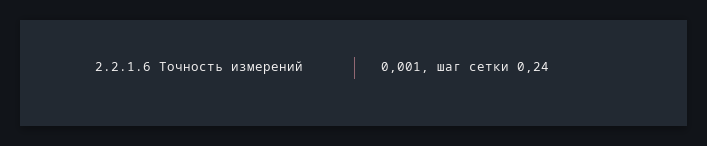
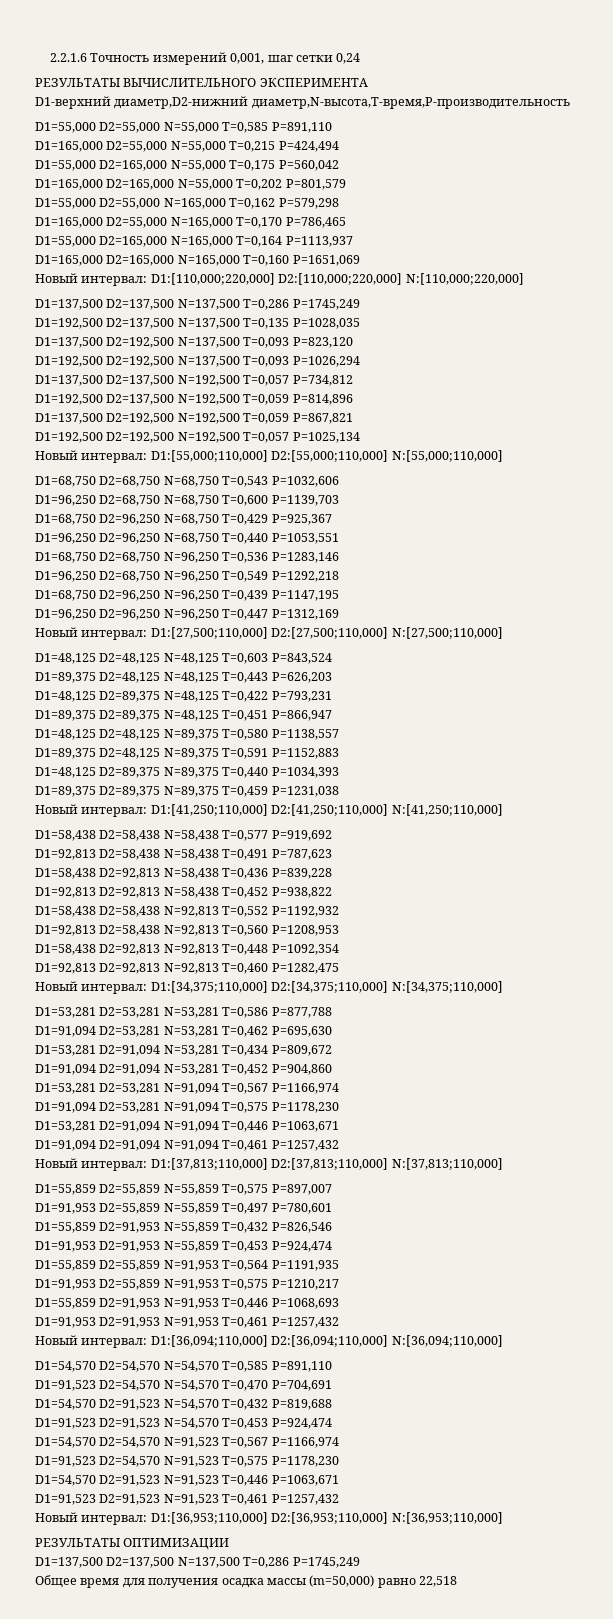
(549, 67) none -> [35,78,368,87] [35,96,570,109] [35,122,332,133] [35,141,339,152] [35,160,339,171] [35,179,346,190] [35,198,339,209] [35,217,346,228] [35,236,353,247] [35,255,360,266] [35,273,524,286] [35,299,360,310] [35,318,360,329] [35,337,353,348] [35,356,360,367] [35,375,353,386] [35,394,353,405] [35,413,353,424] [35,432,360,443] [35,450,503,463] [35,476,339,487] [35,495,339,506] [35,514,332,525] [35,533,339,544] [35,552,339,563] [35,571,339,582] [35,590,339,601] [35,609,339,620] [35,627,503,640] [35,653,332,664] [35,672,332,683] [35,691,332,702] [35,710,332,721] [35,729,339,740] [35,748,339,759] [35,767,339,778] [35,786,339,797] [35,804,503,817] [35,830,332,841] [35,849,332,860] [35,868,332,879] [35,887,332,898] [35,906,339,917] [35,925,339,936] [35,944,339,955] [35,963,339,974] [35,981,503,994] [35,1007,332,1018] [35,1026,332,1037] [35,1045,332,1056] [35,1064,332,1075] [35,1083,339,1094] [35,1102,339,1113] [35,1121,339,1132] [35,1140,339,1151] [35,1158,503,1171] [35,1184,332,1195] [35,1203,332,1214] [35,1222,332,1233] [35,1241,332,1252] [35,1260,339,1271] [35,1279,339,1290] [35,1298,339,1309] [35,1317,339,1328] [35,1335,503,1348] [35,1361,332,1372] [35,1380,332,1391] [35,1399,332,1410] [35,1418,332,1429] [35,1437,339,1448] [35,1456,339,1467] [35,1475,339,1486] [35,1494,339,1505] [35,1512,503,1525] [35,1538,230,1550] [35,1557,360,1568] [35,1575,457,1588] // РЕЗУЛЬТАТЫ ВЫЧИСЛИТЕЛЬНОГО ЭКСПЕРИМЕНТА // D1-верхний диаметр,D2-нижний диаметр,N-высота,T-время,P-производительность // D1=55,000 D2=55,000 N=55,000 T=0,585 P=891,110 // D1=165,000 D2=55,000 N=55,000 T=0,215 P=424,494 // D1=55,000 D2=165,000 N=55,000 T=0,175 P=560,042 // D1=165,000 D2=165,000 N=55,000 T=0,202 P=801,579 // D1=55,000 D2=55,000 N=165,000 T=0,162 P=579,298 // D1=165,000 D2=55,000 N=165,000 T=0,170 P=786,465 // D1=55,000 D2=165,000 N=165,000 T=0,164 P=1113,937 // D1=165,000 D2=165,000 N=165,000 T=0,160 P=1651,069 // Новый интервал: D1:[110,000;220,000] D2:[110,000;220,000] N:[110,000;220,000] // D1=137,500 D2=137,500 N=137,500 T=0,286 P=1745,249 // D1=192,500 D2=137,500 N=137,500 T=0,135 P=1028,035 // D1=137,500 D2=192,500 N=137,500 T=0,093 P=823,120 // D1=192,500 D2=192,500 N=137,500 T=0,093 P=1026,294 // D1=137,500 D2=137,500 N=192,500 T=0,057 P=734,812 // D1=192,500 D2=137,500 N=192,500 T=0,059 P=814,896 // D1=137,500 D2=192,500 N=192,500 T=0,059 P=867,821 // D1=192,500 D2=192,500 N=192,500 T=0,057 P=1025,134 // Новый интервал: D1:[55,000;110,000] D2:[55,000;110,000] N:[55,000;110,000] // D1=68,750 D2=68,750 N=68,750 T=0,543 P=1032,606 // D1=96,250 D2=68,750 N=68,750 T=0,600 P=1139,703 // D1=68,750 D2=96,250 N=68,750 T=0,429 P=925,367 // D1=96,250 D2=96,250 N=68,750 T=0,440 P=1053,551 // D1=68,750 D2=68,750 N=96,250 T=0,536 P=1283,146 // D1=96,250 D2=68,750 N=96,250 T=0,549 P=1292,218 // D1=68,750 D2=96,250 N=96,250 T=0,439 P=1147,195 // D1=96,250 D2=96,250 N=96,250 T=0,447 P=1312,169 // Новый интервал: D1:[27,500;110,000] D2:[27,500;110,000] N:[27,500;110,000] // D1=48,125 D2=48,125 N=48,125 T=0,603 P=843,524 // D1=89,375 D2=48,125 N=48,125 T=0,443 P=626,203 // D1=48,125 D2=89,375 N=48,125 T=0,422 P=793,231 // D1=89,375 D2=89,375 N=48,125 T=0,451 P=866,947 // D1=48,125 D2=48,125 N=89,375 T=0,580 P=1138,557 // D1=89,375 D2=48,125 N=89,375 T=0,591 P=1152,883 // D1=48,125 D2=89,375 N=89,375 T=0,440 P=1034,393 // D1=89,375 D2=89,375 N=89,375 T=0,459 P=1231,038 // Новый интервал: D1:[41,250;110,000] D2:[41,250;110,000] N:[41,250;110,000] // D1=58,438 D2=58,438 N=58,438 T=0,577 P=919,692 // D1=92,813 D2=58,438 N=58,438 T=0,491 P=787,623 // D1=58,438 D2=92,813 N=58,438 T=0,436 P=839,228 // D1=92,813 D2=92,813 N=58,438 T=0,452 P=938,822 // D1=58,438 D2=58,438 N=92,813 T=0,552 P=1192,932 // D1=92,813 D2=58,438 N=92,813 T=0,560 P=1208,953 // D1=58,438 D2=92,813 N=92,813 T=0,448 P=1092,354 // D1=92,813 D2=92,813 N=92,813 T=0,460 P=1282,475 // Новый интервал: D1:[34,375;110,000] D2:[34,375;110,000] N:[34,375;110,000] // D1=53,281 D2=53,281 N=53,281 T=0,586 P=877,788 // D1=91,094 D2=53,281 N=53,281 T=0,462 P=695,630 // D1=53,281 D2=91,094 N=53,281 T=0,434 P=809,672 // D1=91,094 D2=91,094 N=53,281 T=0,452 P=904,860 // D1=53,281 D2=53,281 N=91,094 T=0,567 P=1166,974 // D1=91,094 D2=53,281 N=91,094 T=0,575 P=1178,230 // D1=53,281 D2=91,094 N=91,094 T=0,446 P=1063,671 // D1=91,094 D2=91,094 N=91,094 T=0,461 P=1257,432 // Новый интервал: D1:[37,813;110,000] D2:[37,813;110,000] N:[37,813;110,000] // D1=55,859 D2=55,859 N=55,859 T=0,575 P=897,007 // D1=91,953 D2=55,859 N=55,859 T=0,497 P=780,601 // D1=55,859 D2=91,953 N=55,859 T=0,432 P=826,546 // D1=91,953 D2=91,953 N=55,859 T=0,453 P=924,474 // D1=55,859 D2=55,859 N=91,953 T=0,564 P=1191,935 // D1=91,953 D2=55,859 N=91,953 T=0,575 P=1210,217 // D1=55,859 D2=91,953 N=91,953 T=0,446 P=1068,693 // D1=91,953 D2=91,953 N=91,953 T=0,461 P=1257,432 // Новый интервал: D1:[36,094;110,000] D2:[36,094;110,000] N:[36,094;110,000] // D1=54,570 D2=54,570 N=54,570 T=0,585 P=891,110 // D1=91,523 D2=54,570 N=54,570 T=0,470 P=704,691 // D1=54,570 D2=91,523 N=54,570 T=0,432 P=819,688 // D1=91,523 D2=91,523 N=54,570 T=0,453 P=924,474 // D1=54,570 D2=54,570 N=91,523 T=0,567 P=1166,974 // D1=91,523 D2=54,570 N=91,523 T=0,575 P=1178,230 // D1=54,570 D2=91,523 N=91,523 T=0,446 P=1063,671 // D1=91,523 D2=91,523 N=91,523 T=0,461 P=1257,432 // Новый интервал: D1:[36,953;110,000] D2:[36,953;110,000] N:[36,953;110,000] // РЕЗУЛЬТАТЫ ОПТИМИЗАЦИИ // D1=137,500 D2=137,500 N=137,500 T=0,286 P=1745,249 // Общее время для получения осадка массы (m=50,000) равно 22,518

